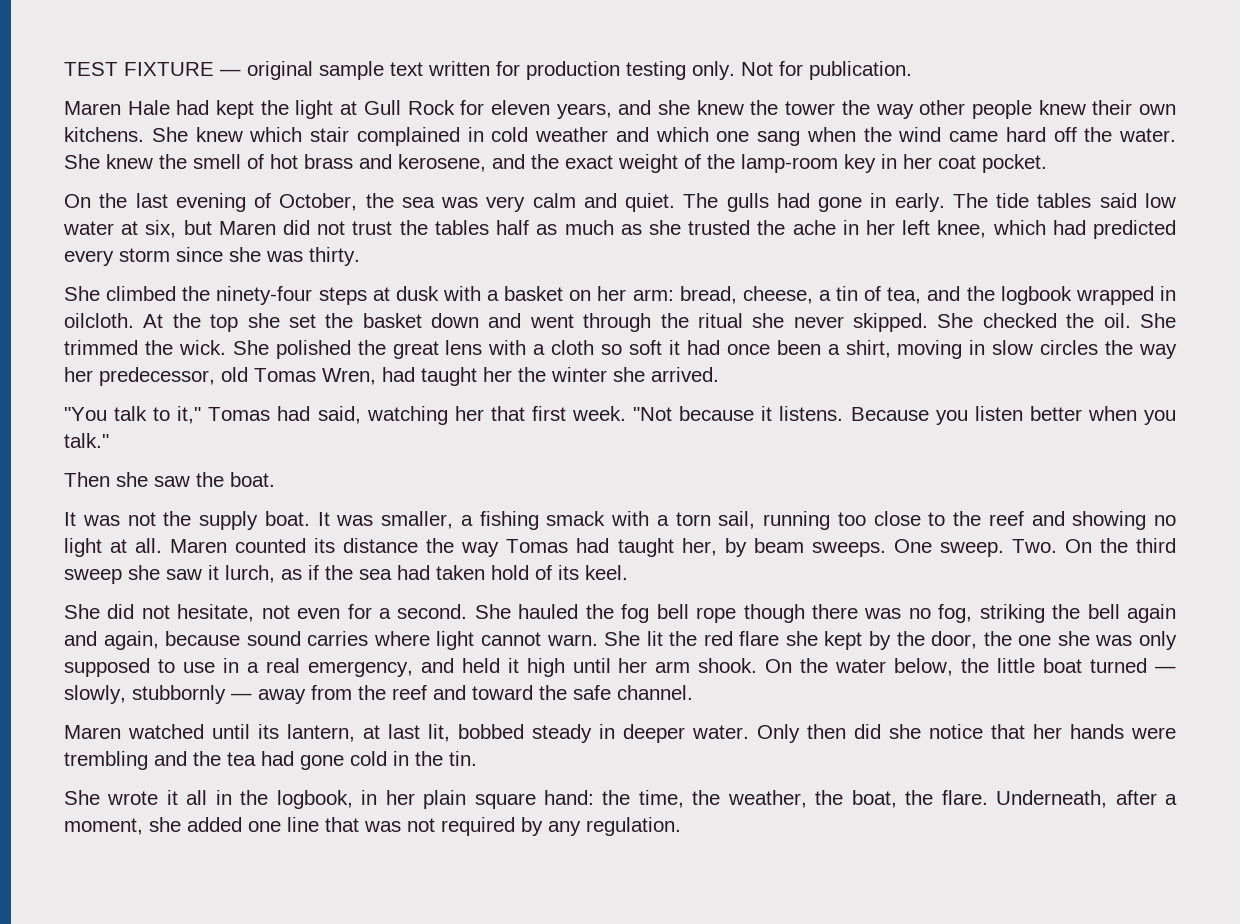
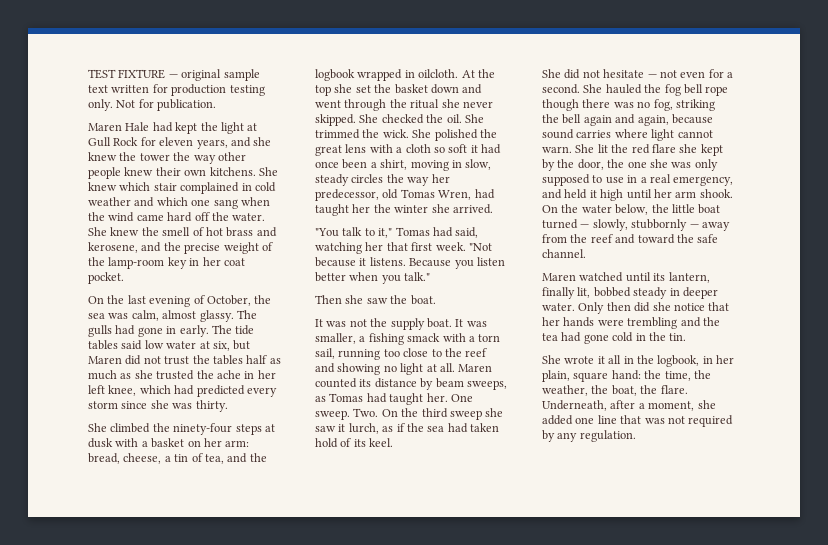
[565,155,613,169] exact -> [184,243,221,254] precise
[486,193,676,212] very calm and quiet. -> [131,310,234,322] calm, almost glassy.
[992,340,1034,355] slow -> [465,159,492,170] [315,174,349,186] slow, steady
[426,538,886,557] the way Tomas had taught her, by beam sweeps. -> [420,378,507,390] [315,393,448,405] by beam sweeps, as Tomas had taught her.
[177,604,255,622] hesitate, -> [603,69,657,78] hesitate —
[363,724,420,739] at last -> [542,287,575,299] finally
[423,790,467,809] plain -> [542,370,570,382] plain,

